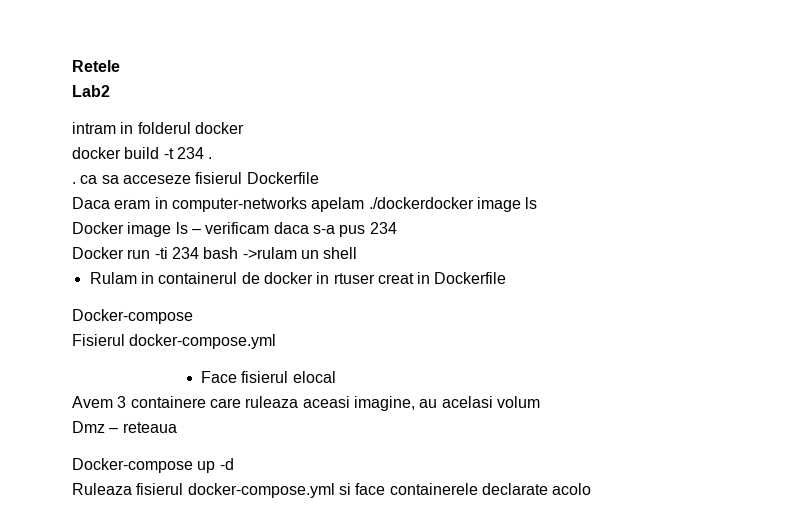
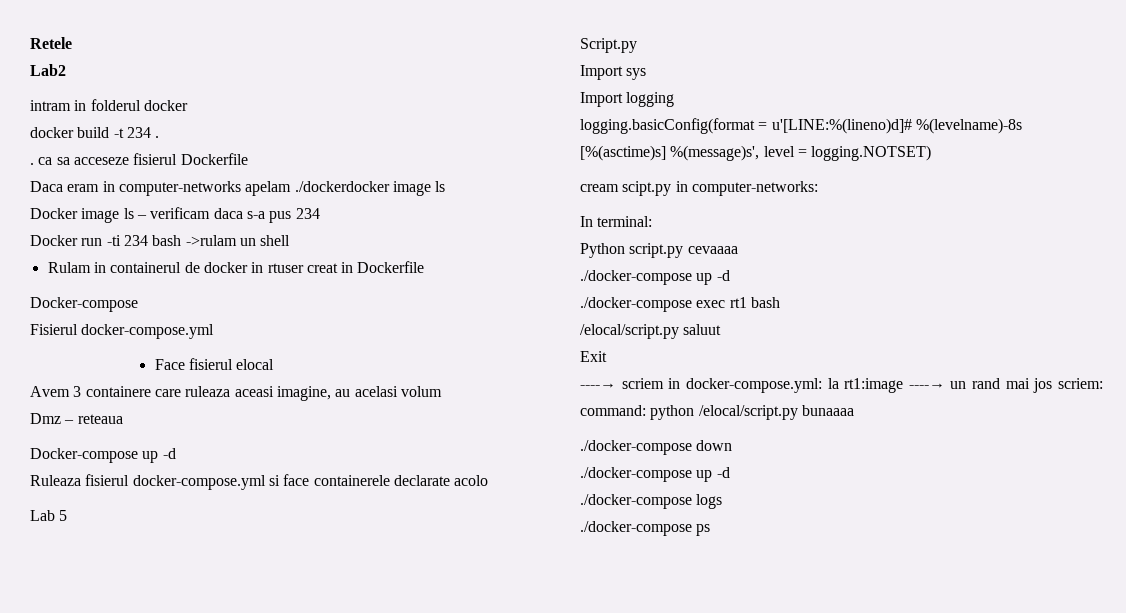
(592, 489) none -> [30,510,68,521] [580,38,637,53] [580,65,647,80] [580,92,675,107] [580,118,1022,134] [580,145,932,161] [580,181,818,196] [580,216,653,227] [580,243,738,258] [580,270,730,285] [580,297,780,312] [580,324,722,339] [580,351,607,362] [580,378,1103,393] [580,405,854,420] [580,440,733,455] [580,467,730,482] [580,494,723,509] [580,521,711,536] // Lab 5 // Script.py // Import sys // Import logging // logging.basicConfig(format = u'[LINE:%(lineno)d]# %(levelname)-8s [%(asctime)s] %(message)s', level = logging.NOTSET) // cream scipt.py in computer-networks: // In terminal: // Python script.py cevaaaa // ./docker-compose up -d // ./docker-compose exec rt1 bash // /elocal/script.py saluut // Exit // ----→ scriem in docker-compose.yml: la rt1:image ----→ un rand mai jos scriem: command: python /elocal/script.py bunaaaa // ./docker-compose down // ./docker-compose up -d // ./docker-compose logs // ./docker-compose ps

